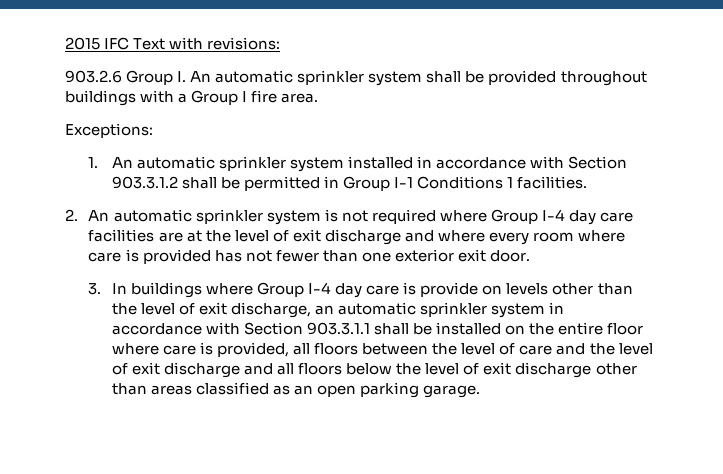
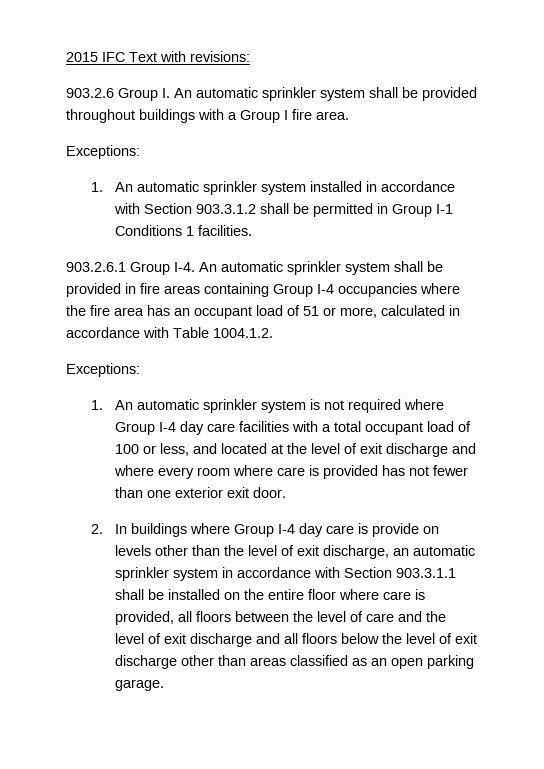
[65,209,78,221] 2. -> [66,261,443,275] [66,283,460,297] [66,305,460,319] [66,327,273,338] [66,363,140,377] [90,400,103,410] 903.2.6.1 Group I-4. An automatic sprinkler system shall be provided in fire areas containing Group I-4 occupancies where the fire area has an occupant load of 51 or more, calculated in accordance with Table 1004.1.2. // Exceptions: // 1.
[158,232,183,242] are -> [292,421,472,435] [115,443,268,456] with a total occupant load of 100 or less, and located
[88,283,102,295] 3. -> [90,524,103,534] 2.

